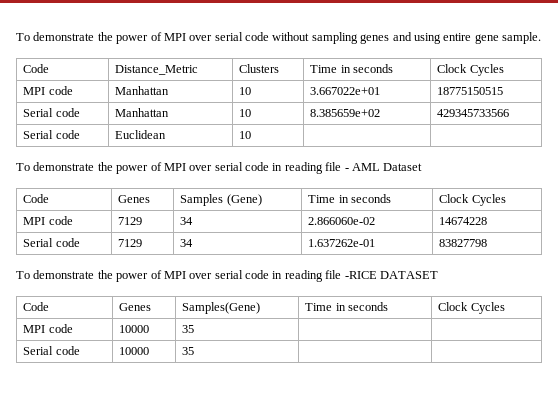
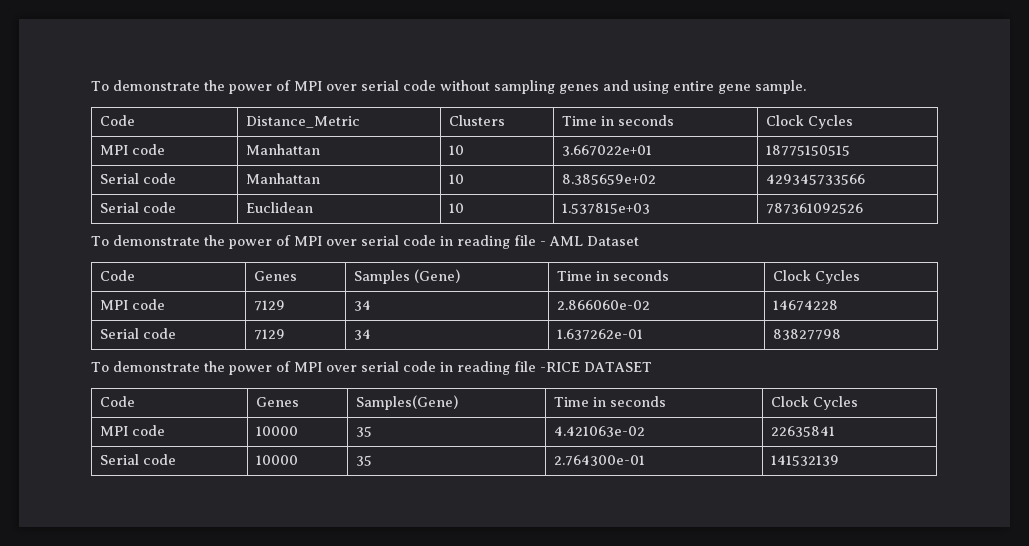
(252, 135) | -> [561,203,650,214] [765,203,863,214] 1.537815e+03 | 787361092526
(195, 329) | -> [553,426,645,437] [770,426,835,437] 4.421063e-02 | 22635841
(195, 351) | -> [553,455,645,466] [770,455,839,466] 2.764300e-01 | 141532139

